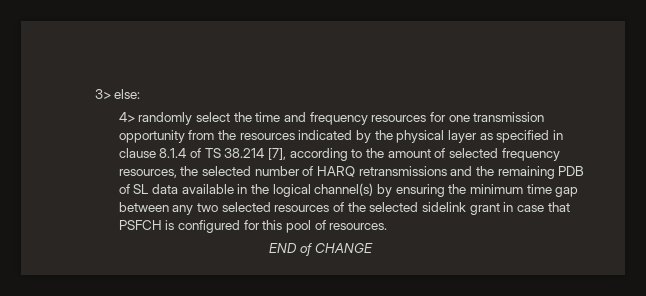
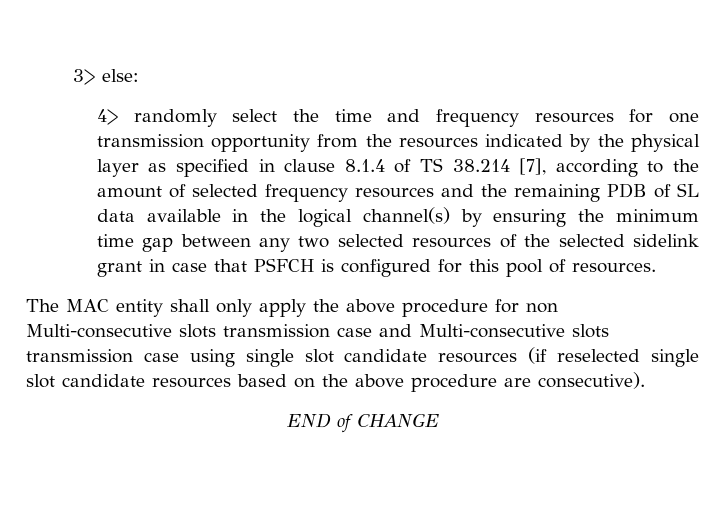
[118,166,447,178] resources, the selected number of HARQ retransmissions -> [354,187,434,198] resources
(388, 226) none -> [26,299,558,317] [26,324,609,338] [26,347,700,367] [26,372,645,392] // The MAC entity shall only apply the above procedure for non Multi-consecutive slots transmission case and Multi-consecutive slots transmission case using single slot candidate resources (if reselected single slot candidate resources based on the above procedure are consecutive).

